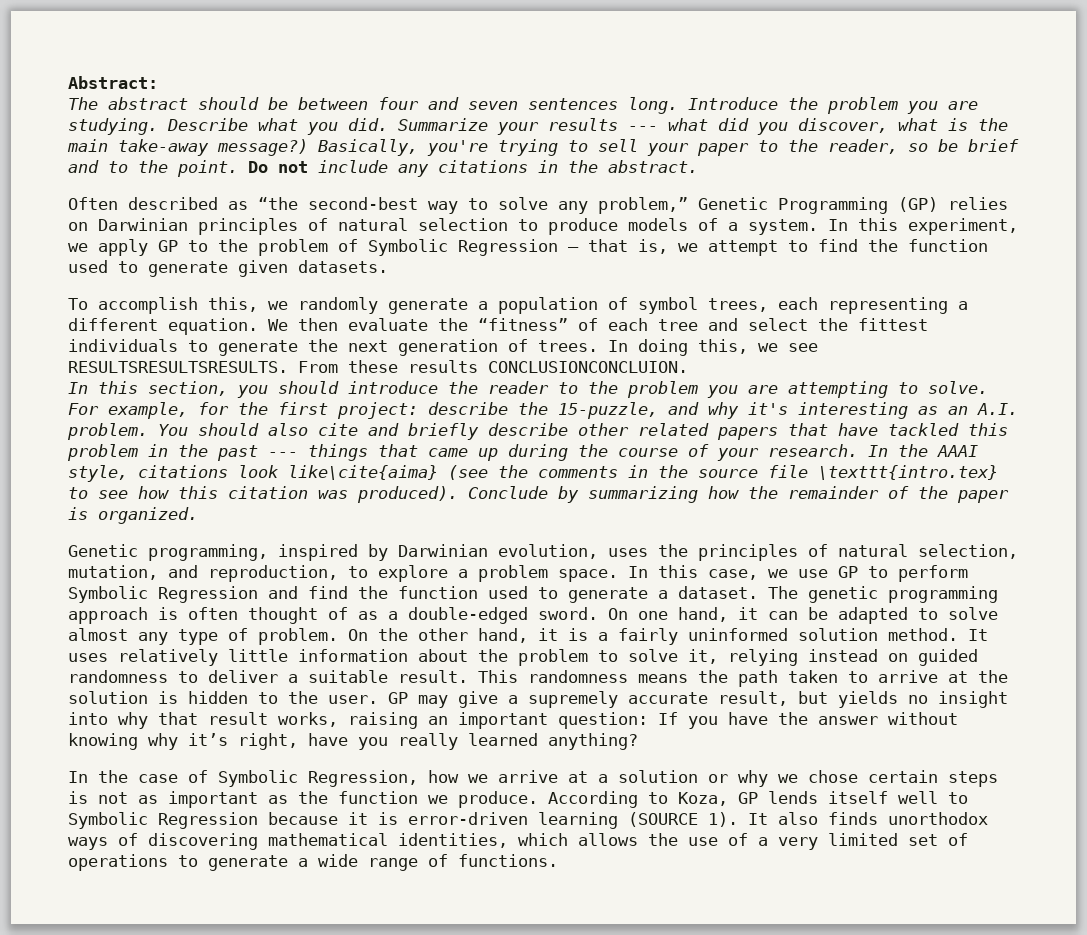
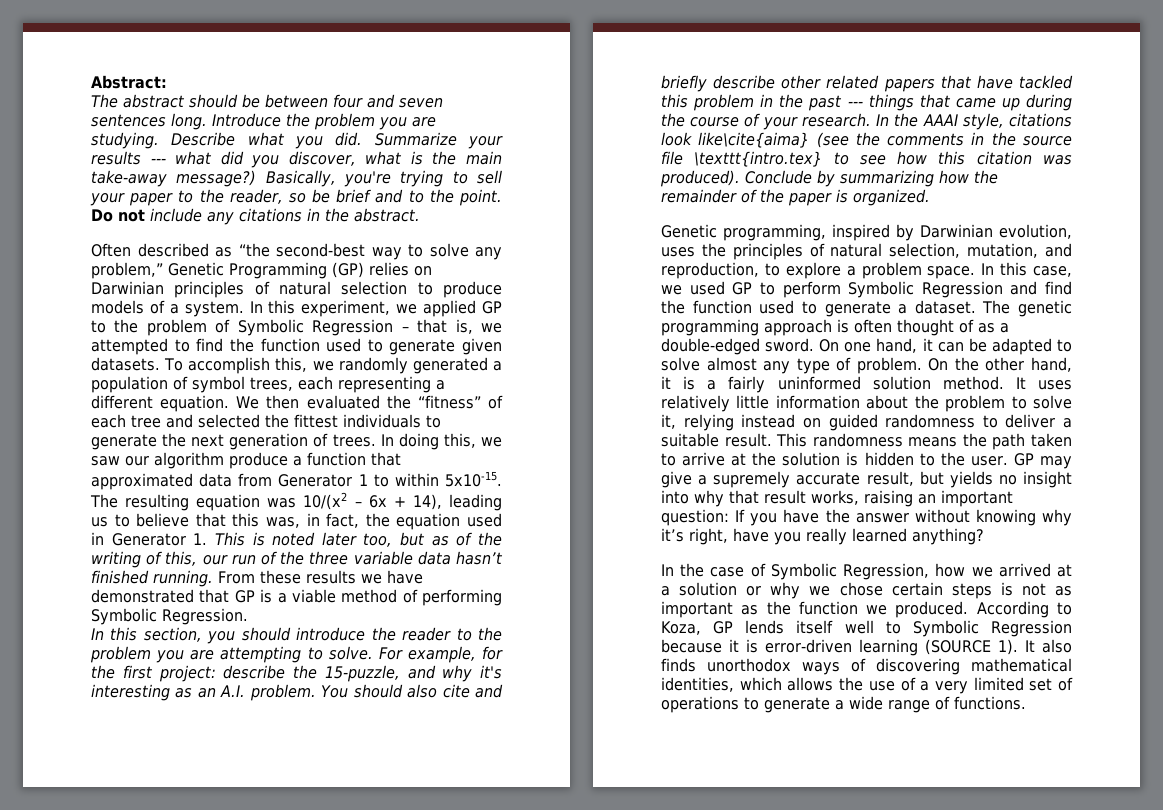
[98,239,148,256] apply -> [423,300,477,317] applied
[708,240,778,256] attempt -> [91,338,168,355] attempted
(388, 266) // -> (160, 364) none
[388,298,468,314] generate -> [412,357,488,374] generated
[348,318,428,331] evaluate -> [306,395,380,409] evaluated
[748,318,808,331] select -> [198,414,260,428] selected
[788,343,818,352] [68,360,688,373] see RESULTSRESULTSRESULTS. From these results CONCLUSIONCONCLUION. -> [91,452,401,469] [91,471,503,490] [90,492,502,511] [91,513,503,530] [91,532,502,547] [91,551,503,568] [91,570,423,587] [91,589,502,606] [91,608,248,625] saw our algorithm produce a function that approximated data from Generator 1 to within 5x10-15. The resulting equation was 10/(x2 – 6x + 14), leading us to believe that this was, in fact, the equation used in Generator 1. This is noted later too, but as of the writing of this, our run of the three variable data hasn’t finished running. From these results we have demonstrated that GP is a viable method of performing Symbolic Regression.
[798,569,828,578] use -> [689,281,725,295] used
[498,770,558,783] arrive -> [998,563,1051,577] arrived
[458,791,538,808] produce. -> [895,601,969,618] produced.

